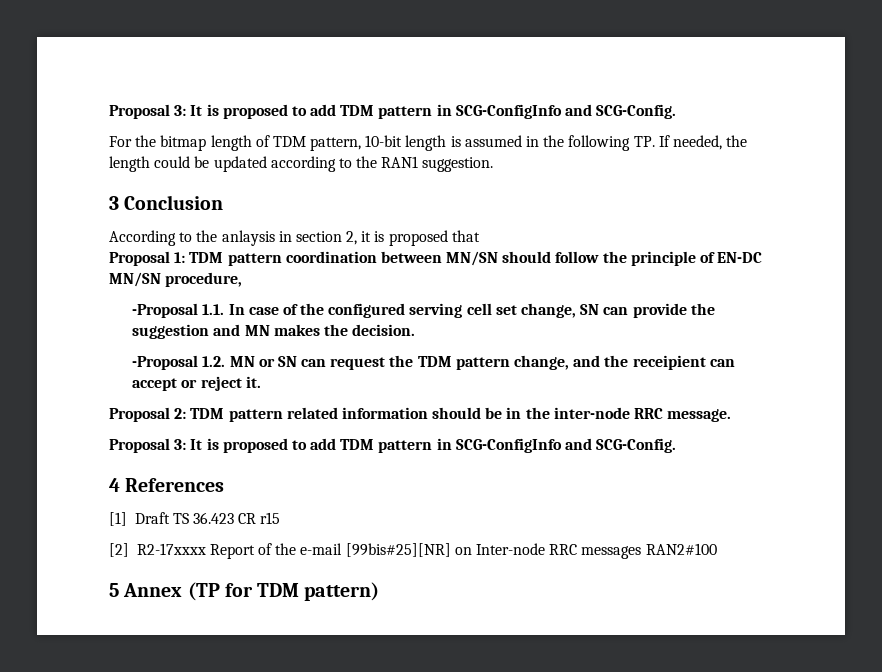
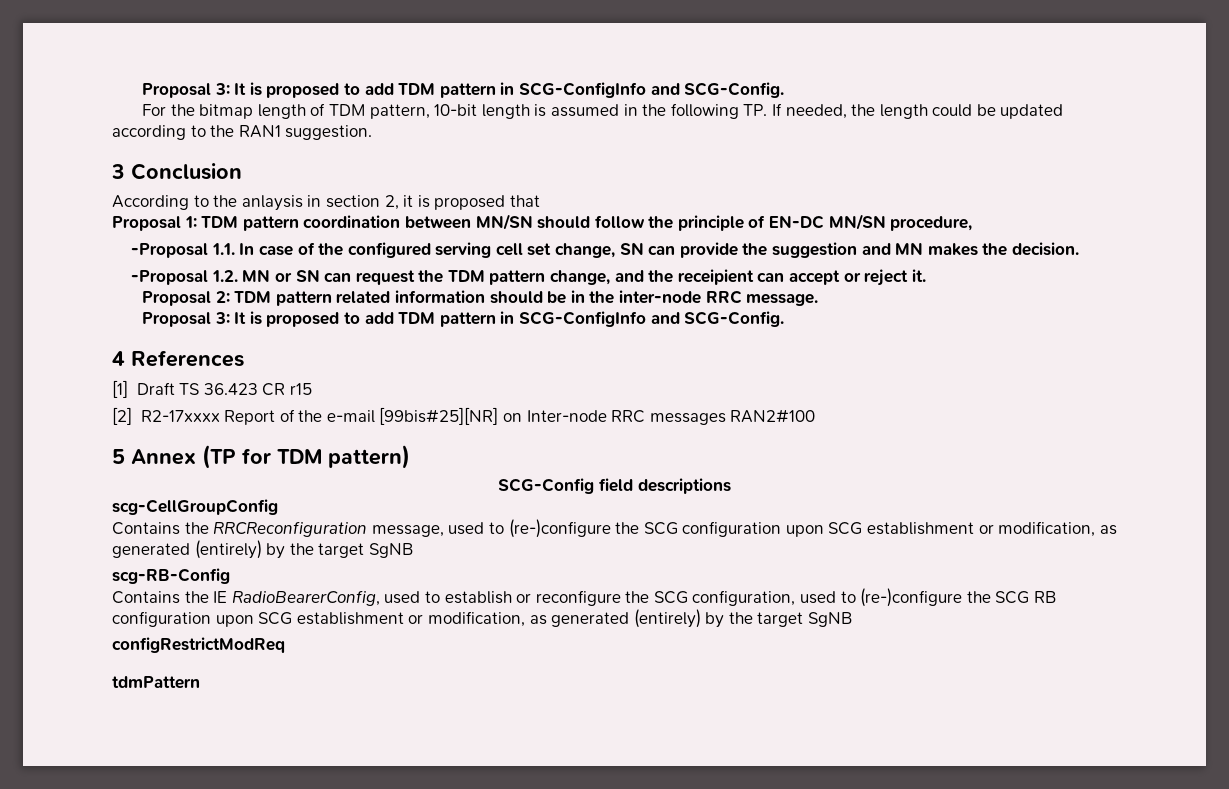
(380, 591) none -> [498,478,731,494] [112,499,278,515] [112,519,1117,538] [112,540,413,559] [112,568,230,584] [112,588,1057,607] [112,609,853,628] [112,637,285,653] [112,676,200,689] // SCG-Config field descriptions // scg-CellGroupConfig // Contains the RRCReconfiguration message, used to (re-)configure the SCG configuration upon SCG establishment or modification, as generated (entirely) by the target SgNB // scg-RB-Config // Contains the IE RadioBearerConfig, used to establish or reconfigure the SCG configuration, used to (re-)configure the SCG RB configuration upon SCG establishment or modification, as generated (entirely) by the target SgNB // configRestrictModReq // tdmPattern

